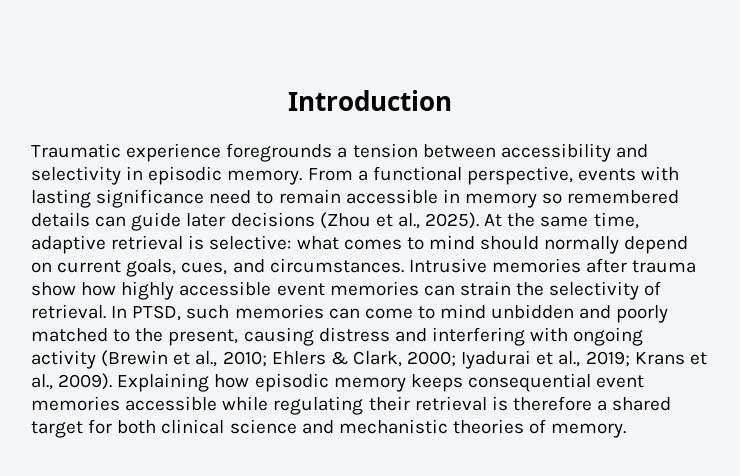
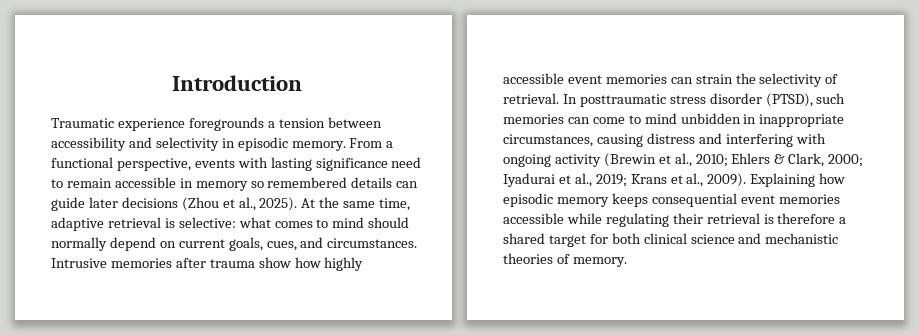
[132,305,182,321] PTSD, -> [579,93,813,107] posttraumatic stress disorder (PTSD),
[579,305,669,323] [31,328,239,346] and poorly matched to the present, -> [743,114,845,127] [503,134,593,147] in inappropriate circumstances,

